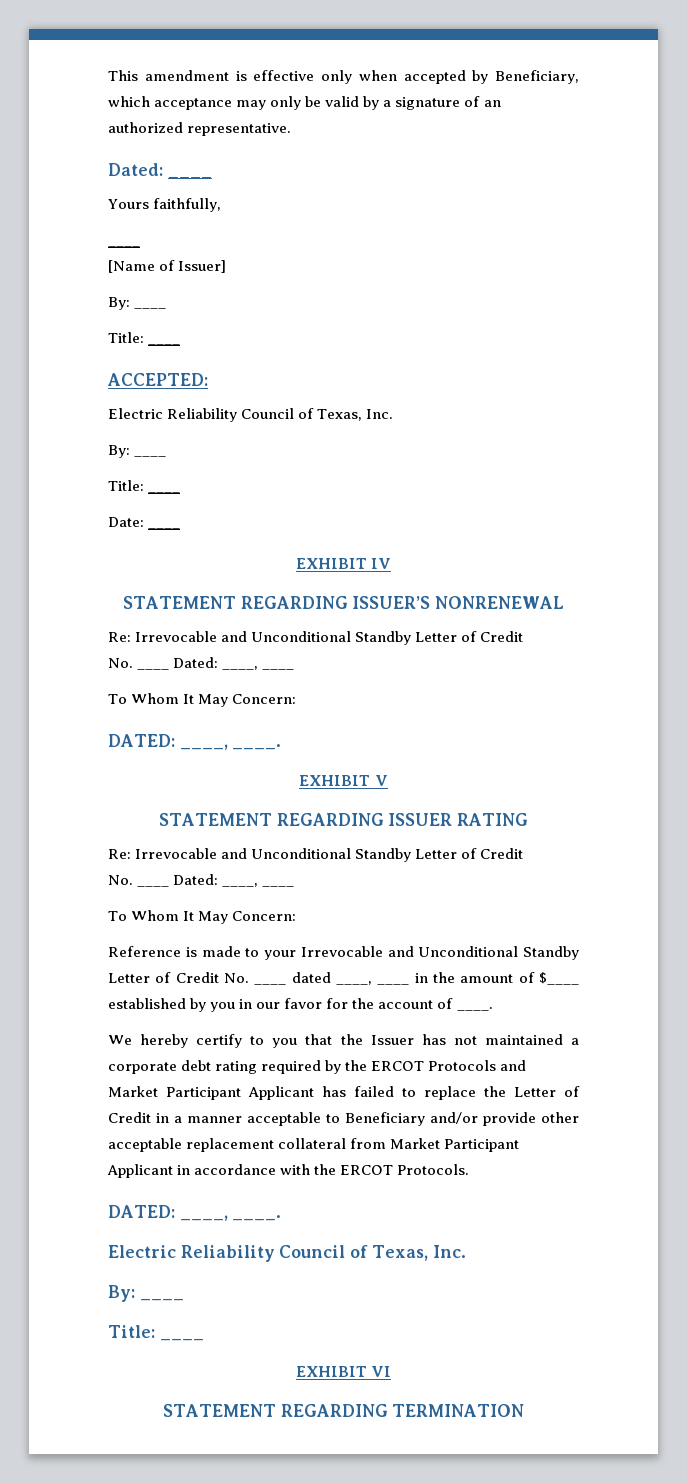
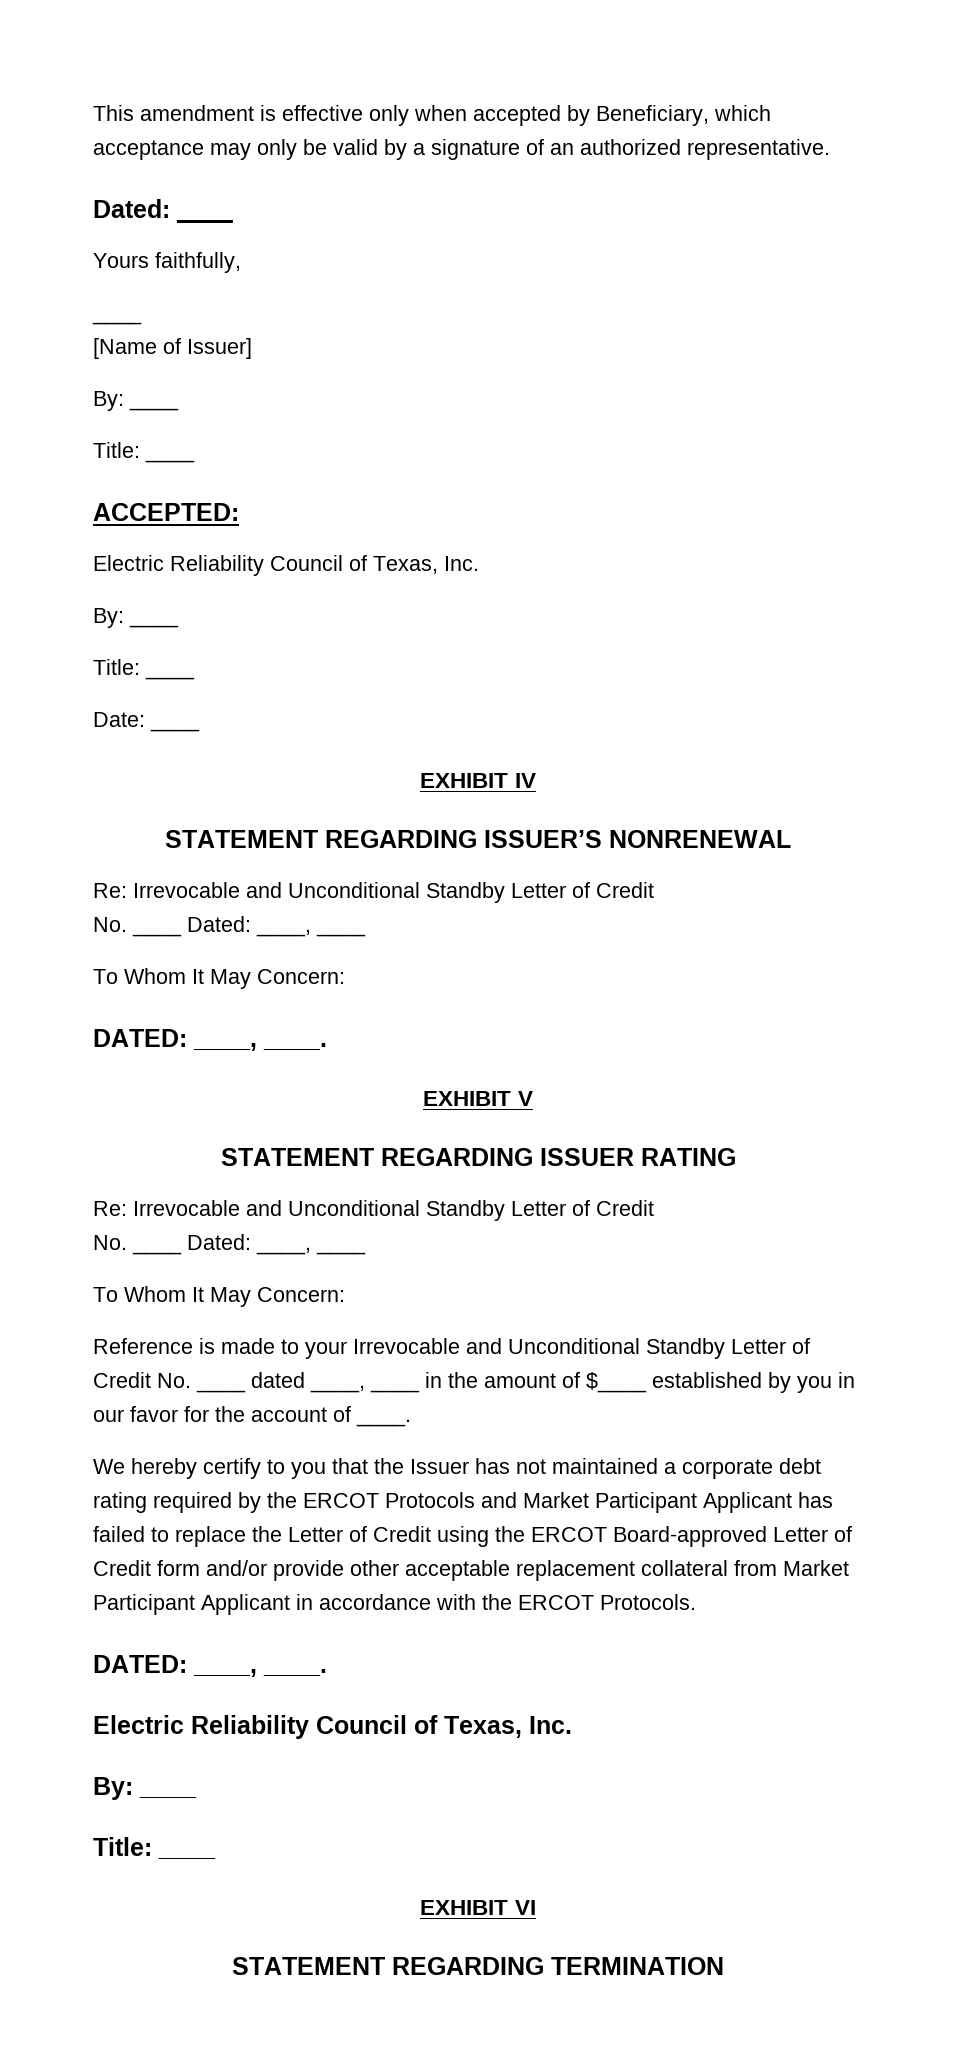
[156,1112,425,1126] in a manner acceptable to Beneficiary -> [437,1526,852,1547] [93,1560,200,1576] using the ERCOT Board-approved Letter of Credit form

